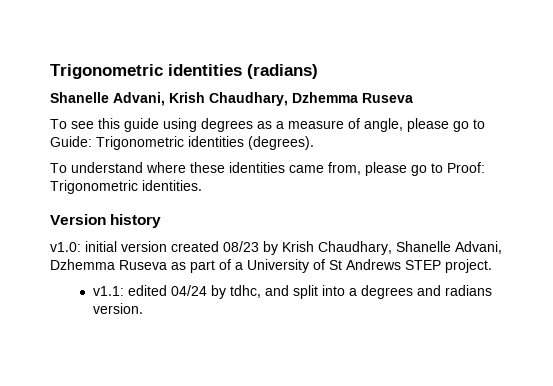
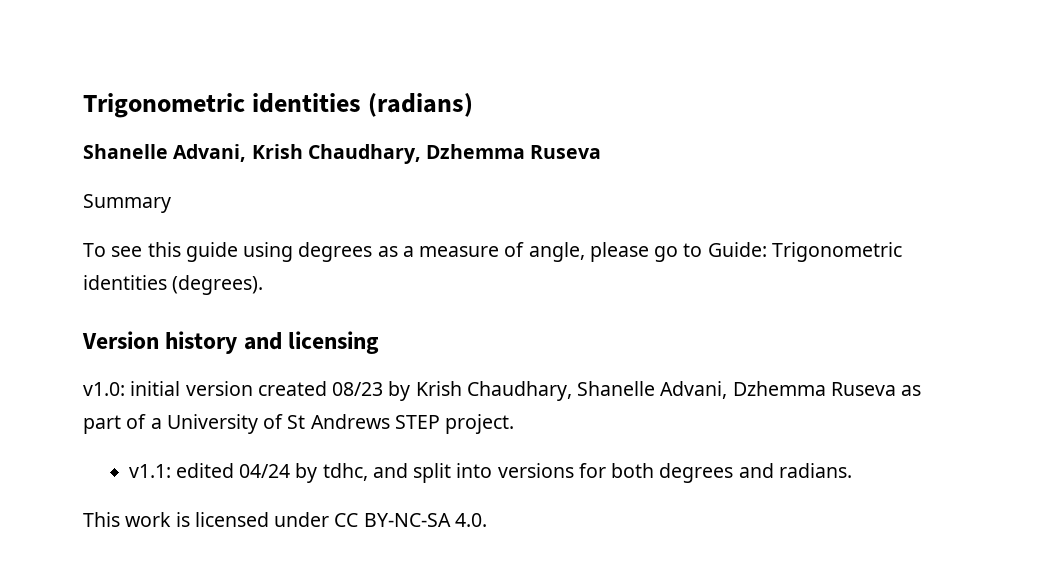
(413, 98) none -> [83,194,171,213] // Summary
[50,162,485,176] [50,180,202,194] // To understand where these identities came from, please go to Proof: Trigonometric identities. -> (264, 285) none
(162, 221) none -> [243,331,380,354] and licensing
[348,285,492,299] [92,303,143,314] a degrees and radians version. -> [497,463,852,483] [83,512,487,527] versions for both degrees and radians. // This work is licensed under CC BY-NC-SA 4.0.

